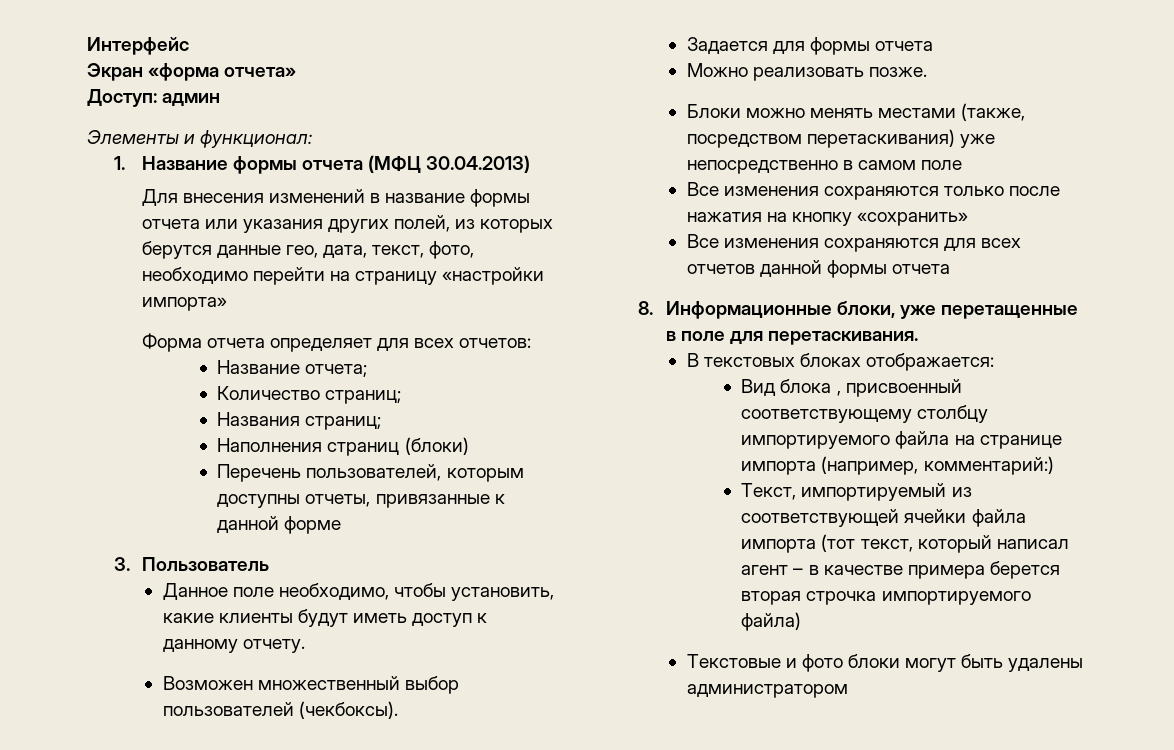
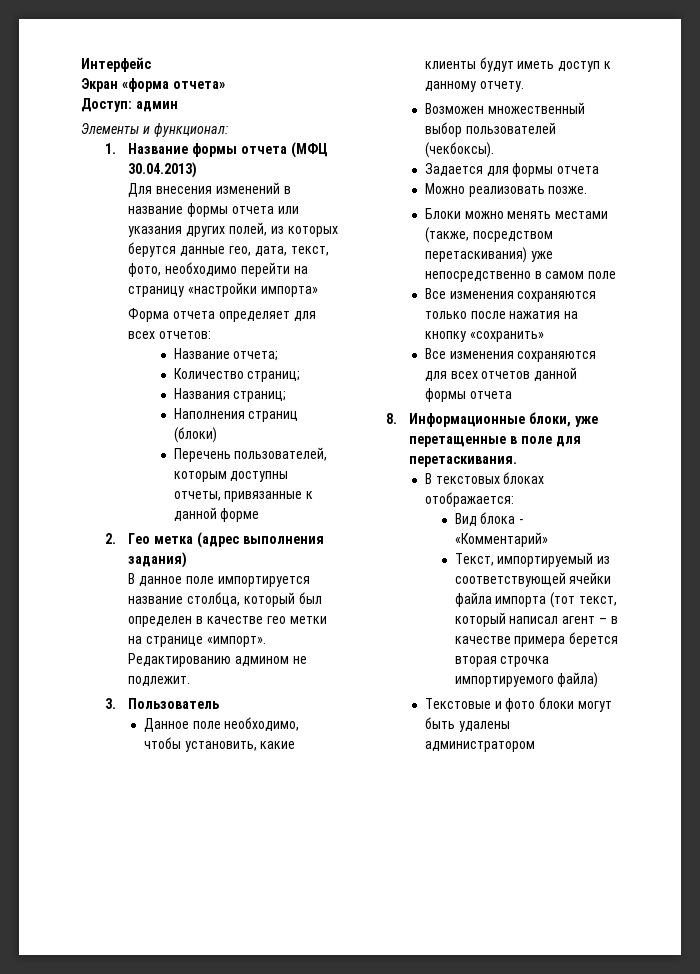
(342, 525) none -> [104,532,324,548] [128,552,188,568] [128,573,310,587] [128,592,322,607] [128,616,327,627] [128,636,267,647] [128,653,308,667] [128,676,191,686] // 2. Гео метка (адрес выполнения задания) // В данное поле импортируется название столбца, который был определен в качестве гео метки на странице «импорт». Редактированию админом не подлежит.
[836,379,962,397] [741,405,989,423] [741,431,1062,449] [741,456,1054,475] , присвоенный соответствующему столбцу импортируемого файла на странице импорта (например, комментарий:) -> [519,519,524,524] [454,532,548,547] - «Комментарий»

